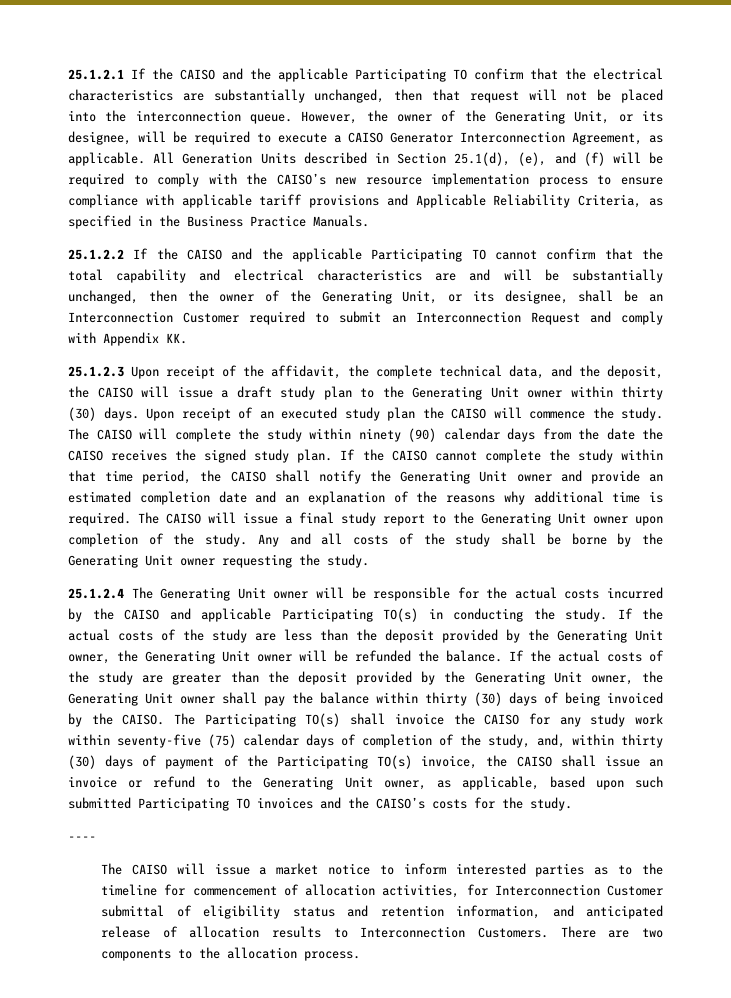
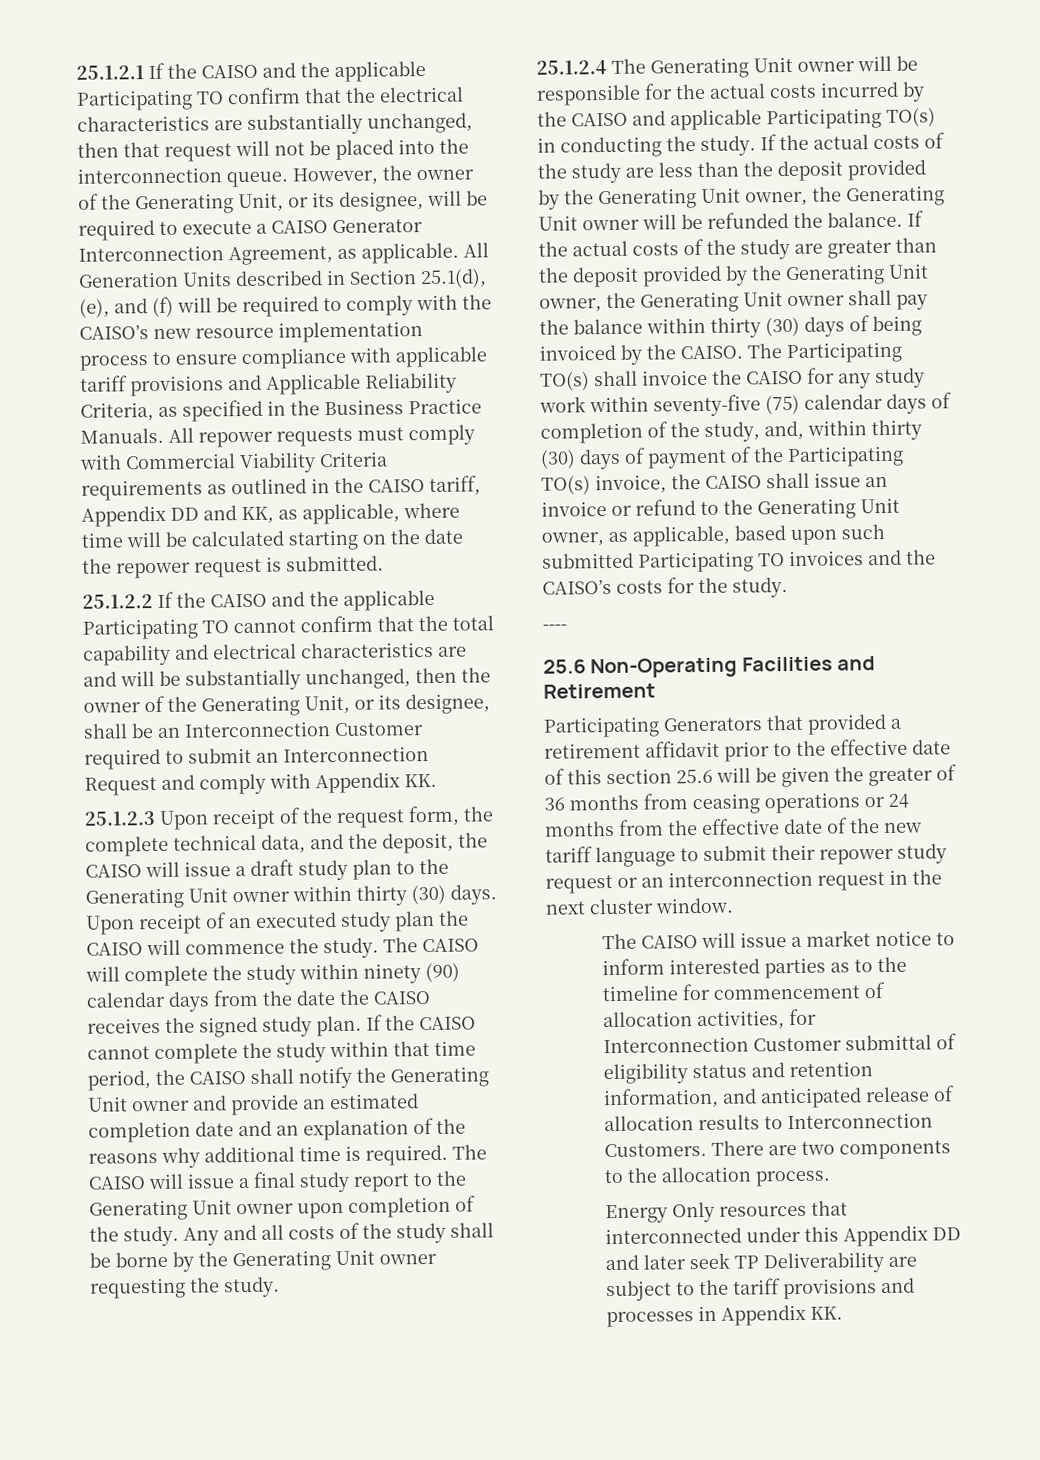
(369, 221) none -> [168,424,475,448] [79,451,388,474] [81,475,481,501] [81,502,460,527] [81,528,463,551] [82,555,384,579] All repower requests must comply with Commercial Viability Criteria requirements as outlined in the CAISO tariff, Appendix DD and KK, as applicable, where time will be calculated starting on the date the repower request is submitted.
[271,365,341,379] affidavit, -> [336,805,460,829] request form,
(96, 838) none -> [543,656,876,679] [543,683,656,699] [543,713,902,738] [544,738,951,762] [544,764,957,788] [544,792,909,815] [545,817,922,837] [545,843,947,868] [545,869,942,894] [545,897,734,915] // 25.6 Non-Operating Facilities and Retirement // Participating Generators that provided a retirement affidavit prior to the effective date of this section 25.6 will be given the greater of 36 months from ceasing operations or 24 months from the effective date of the new tariff language to submit their repower study request or an interconnection request in the next cluster window.
(361, 956) none -> [605,1200,849,1224] [605,1225,962,1247] [605,1252,918,1274] [606,1277,916,1302] [606,1304,844,1328] // Energy Only resources that interconnected under this Appendix DD and later seek TP Deliverability are subject to the tariff provisions and processes in Appendix KK.

